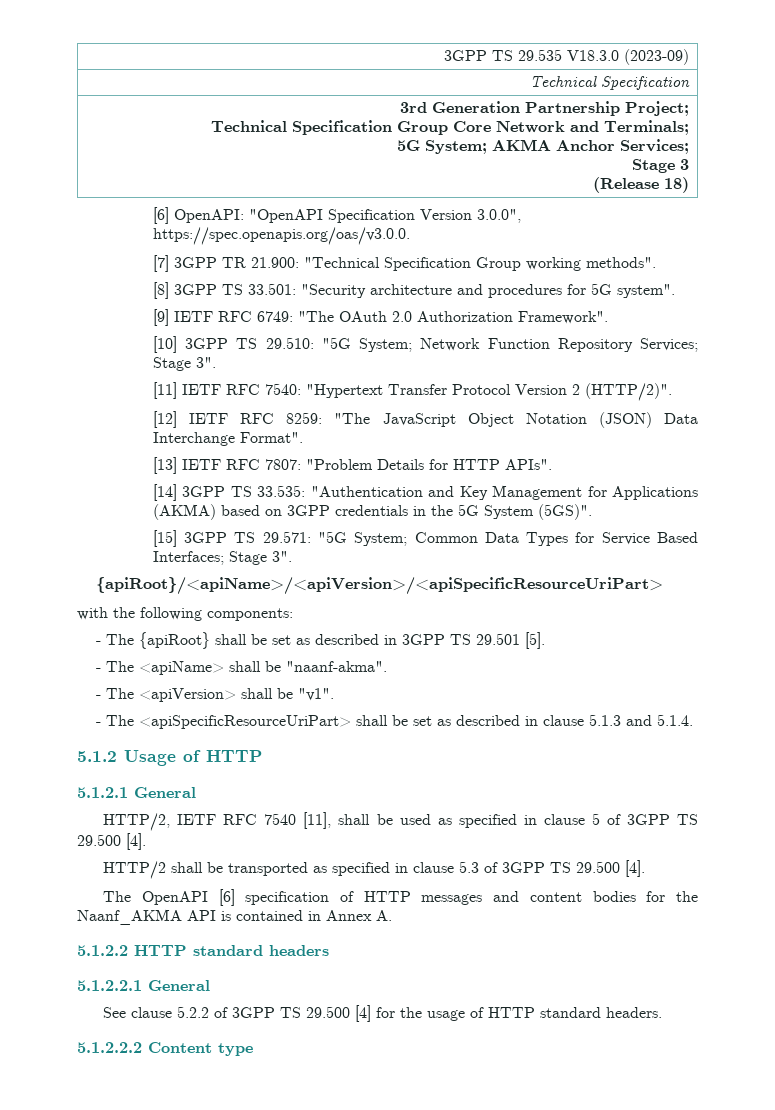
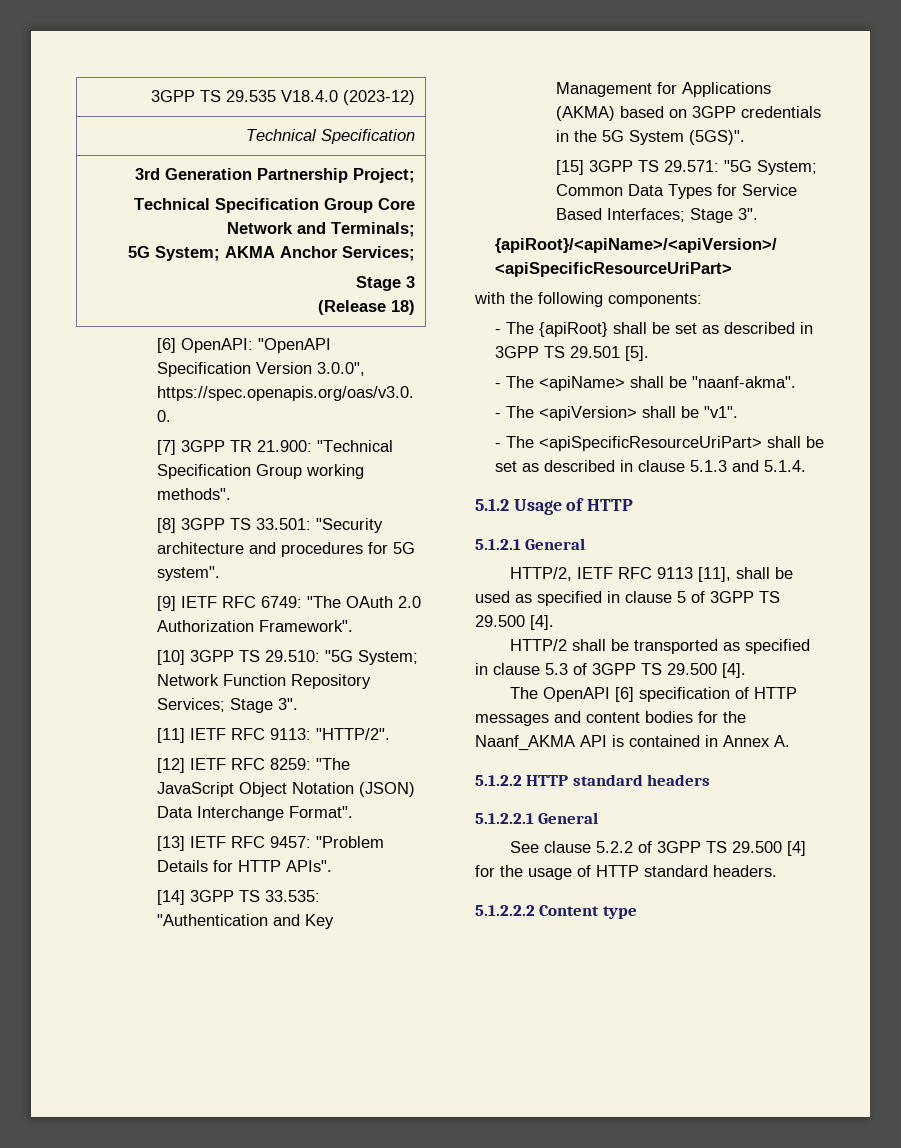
[567,49,690,65] V18.3.0 (2023-09) -> [280,90,415,105] V18.4.0 (2023-12)
[264,383,672,401] 7540: "Hypertext Transfer Protocol Version 2 (HTTP/2)". -> [270,728,391,740] 9113: "HTTP/2".
[264,459,301,470] 7807: -> [270,836,312,848] 9457:
[264,813,297,825] 7540 -> [657,567,694,579] 9113

